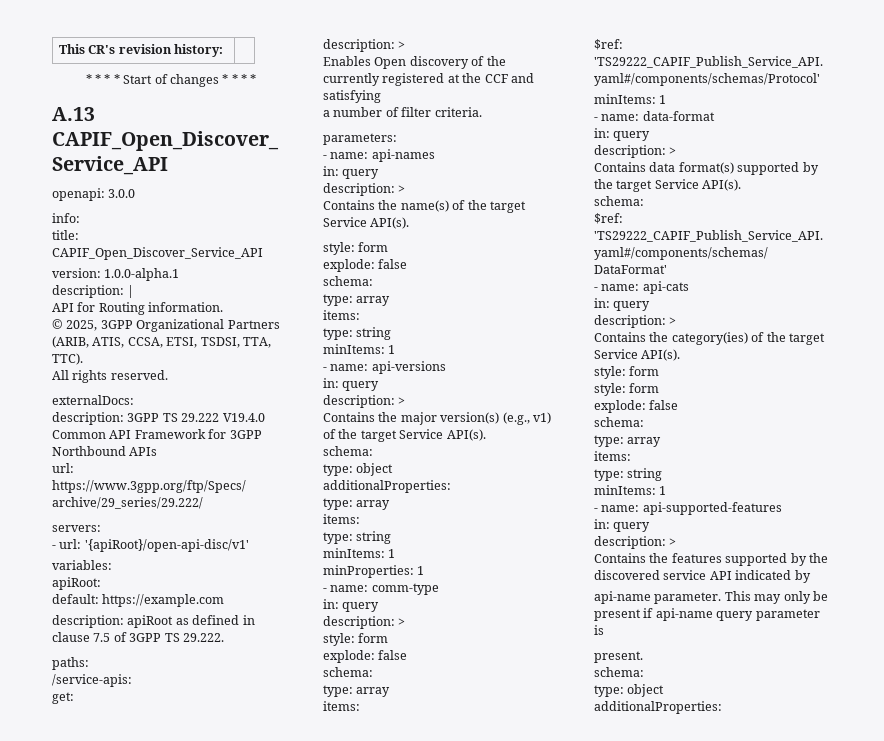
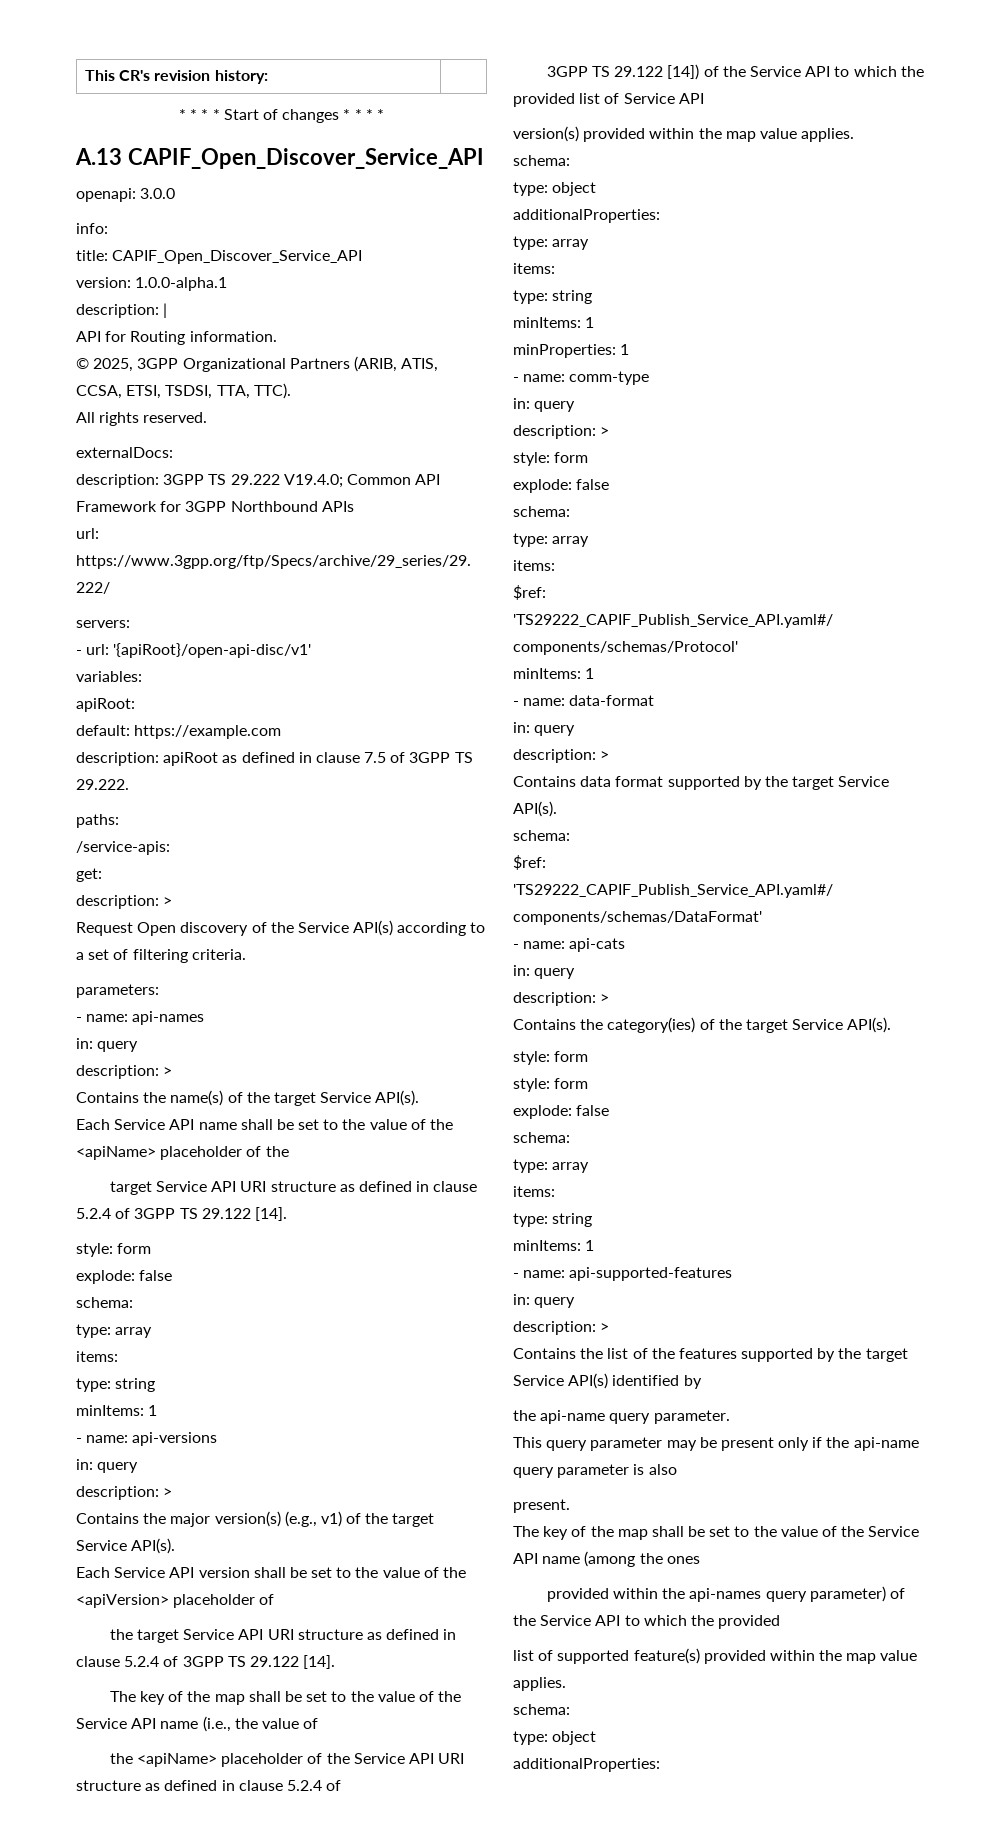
[222,413,265,422] V19.4.0 -> [283,474,343,488] V19.4.0;
[323,56,371,66] Enables -> [76,922,133,936] Request
[323,73,534,86] [323,90,381,103] [323,107,432,117] currently registered at the CCF and satisfying // a number of filter -> [297,920,486,936] [76,949,188,963] Service API(s) according to a set of filtering
(410, 223) none -> [76,1119,454,1130] [76,1146,289,1160] [109,1181,478,1195] [76,1207,287,1221] // Each Service API name shall be set to the value of the <apiName> placeholder of the // target Service API URI structure as defined in clause 5.2.4 of 3GPP TS 29.122 [14].
(486, 435) none -> [76,1567,467,1578] [76,1594,275,1608] [109,1629,457,1643] [76,1655,336,1669] [109,1691,462,1705] [76,1716,319,1732] [109,1753,465,1767] [76,1780,342,1791] [546,64,924,80] [513,93,704,107] [513,126,855,142] // Each Service API version shall be set to the value of the <apiVersion> placeholder of // the target Service API URI structure as defined in clause 5.2.4 of 3GPP TS 29.122 [14]. // The key of the map shall be set to the value of the Service API name (i.e., the value of // the <apiName> placeholder of the Service API URI structure as defined in clause 5.2.4 of // 3GPP TS 29.122 [14]) of the Service API to which the provided list of Service API // version(s) provided within the map value applies.
[678,162,734,174] format(s) -> [615,776,664,787] format
(669, 558) none -> [607,1348,675,1359] list of the
[594,570,811,583] [594,591,828,604] [594,608,654,621] discovered service API indicated by // api-name parameter. This may only be present if -> [865,1348,908,1362] [513,1373,702,1389] [513,1410,730,1424] [513,1437,850,1451] target Service API(s) identified by // the api-name query parameter. // This query parameter may be present only if the
(604, 630) none -> [648,1464,677,1475] also
(643, 657) none -> [513,1526,920,1540] [513,1551,700,1567] [546,1586,905,1602] [513,1615,781,1629] [513,1648,918,1664] [513,1677,566,1691] // The key of the map shall be set to the value of the Service API name (among the ones // provided within the api-names query parameter) of the Service API to which the provided // list of supported feature(s) provided within the map value applies.

